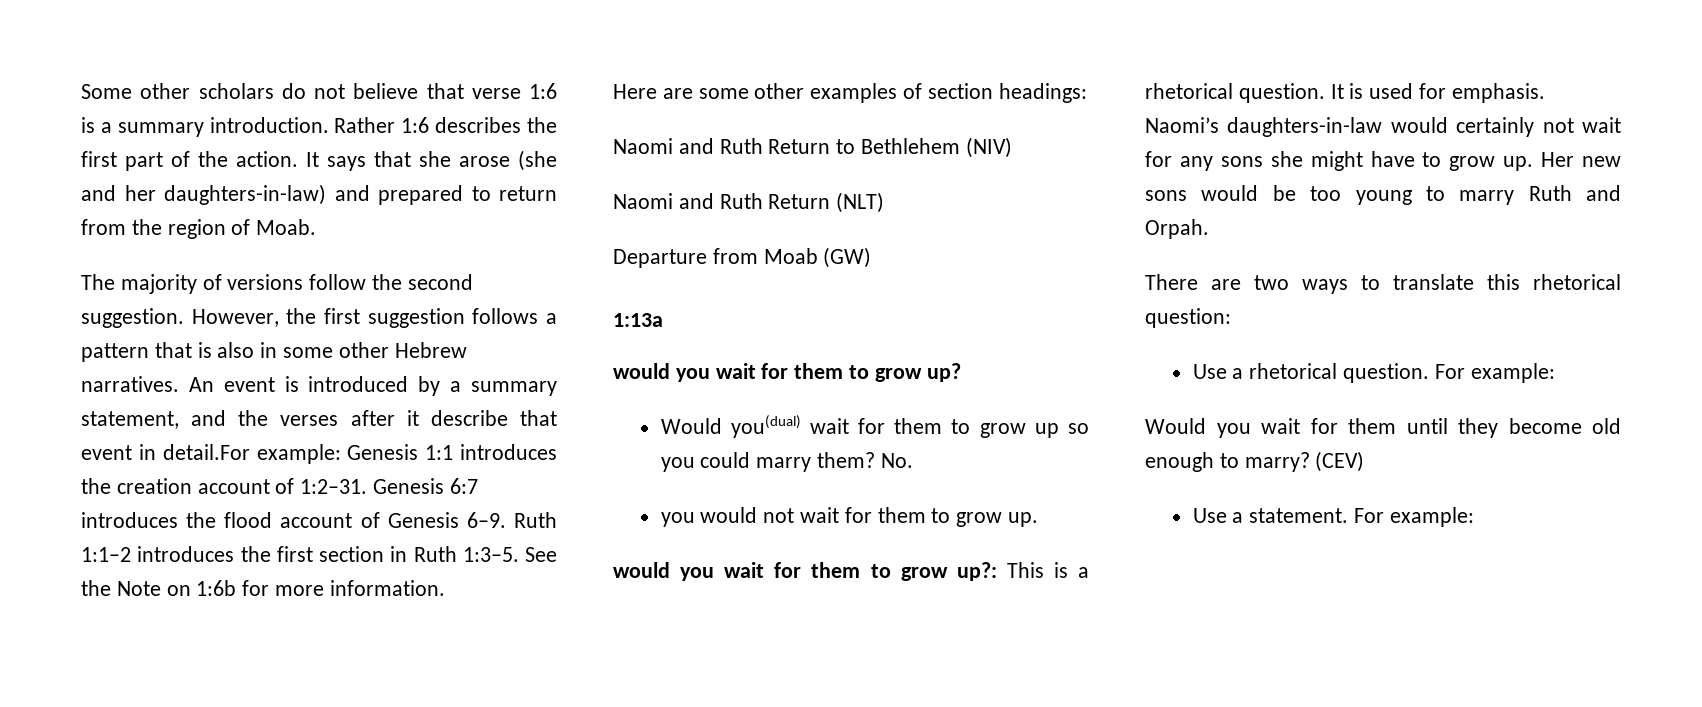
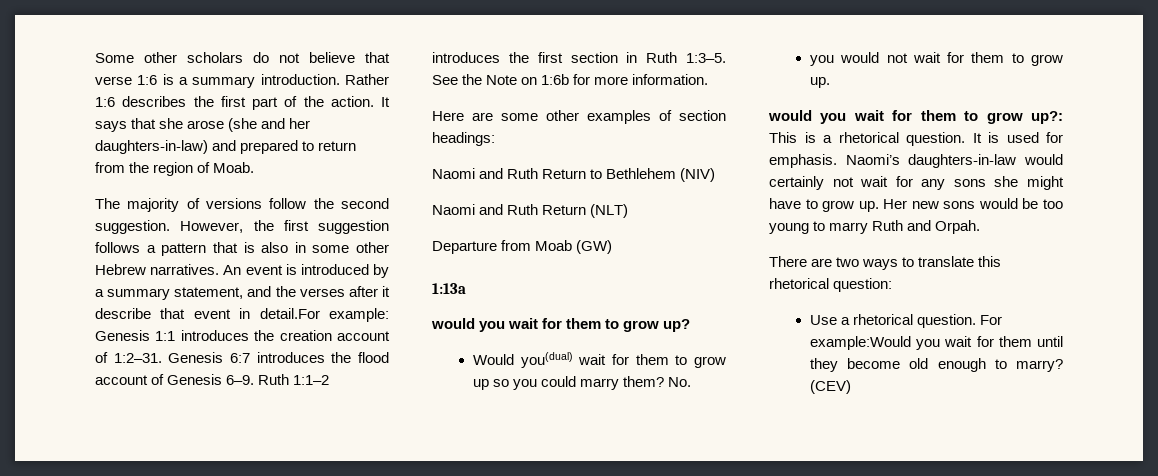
[1470,363,1555,383] [1145,418,1206,434] example: // Would -> [809,336,911,350] example:Would
[1192,507,1474,527] // Use a statement. For example: -> (851, 387) none

